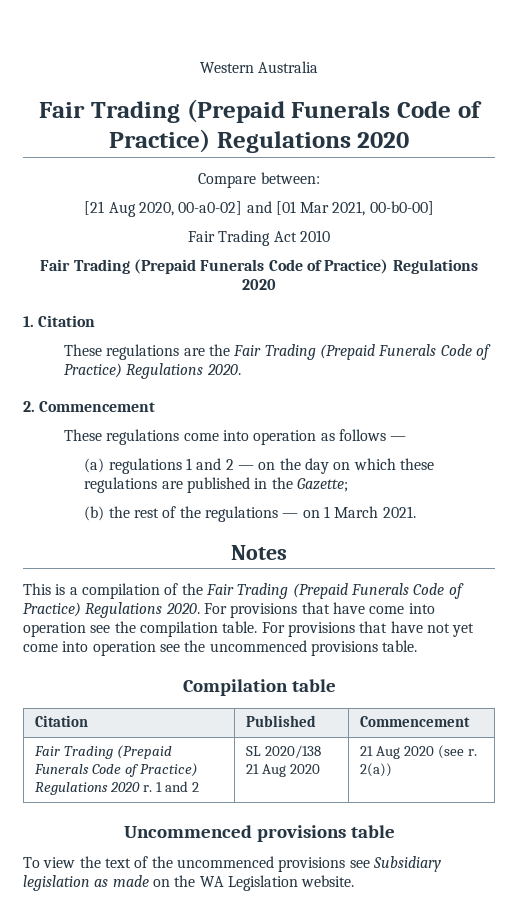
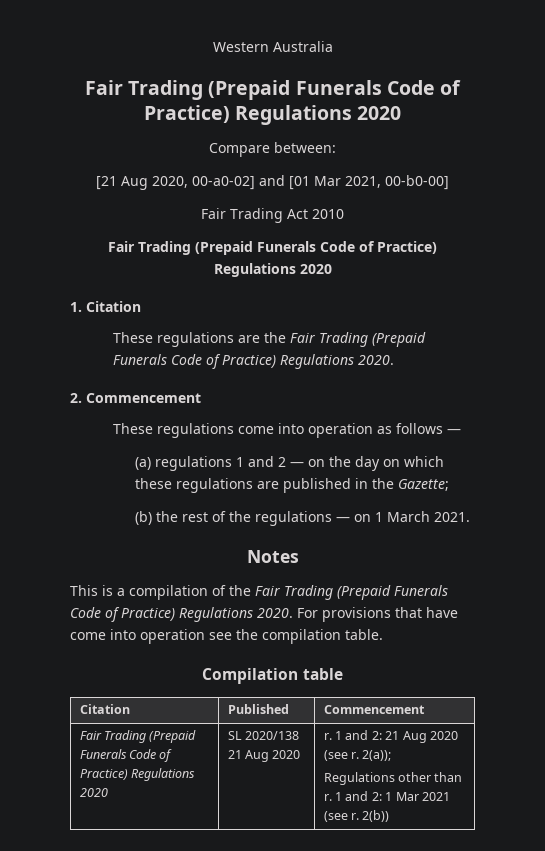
[261,621,475,637] [23,640,418,656] For provisions that have not yet come into operation see the uncommenced provisions table. -> (383, 634) none
[143,781,199,792] r. 1 and 2 -> (108, 792) none
(321, 769) none -> [323,730,382,740] r. 1 and 2:
[360,763,393,777] [123,825,395,842] [23,856,441,872] [23,875,355,891] 2(a)) // Uncommenced provisions table // To view the text of the uncommenced provisions see Subsidiary legislation as made on the WA Legislation website. -> [362,750,392,761] [323,772,463,785] [323,791,450,801] [323,810,390,822] 2(a)); // Regulations other than r. 1 and 2: 1 Mar 2021 (see r. 2(b))

